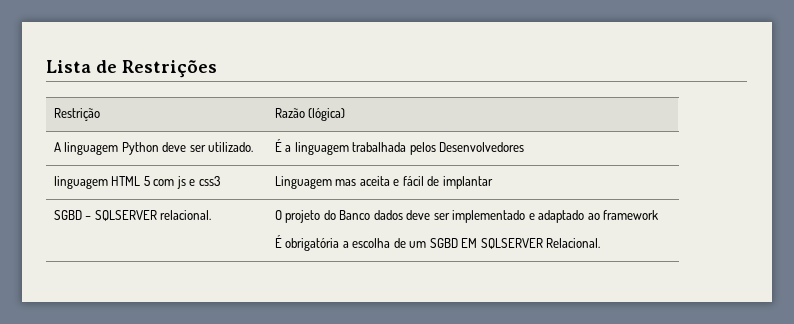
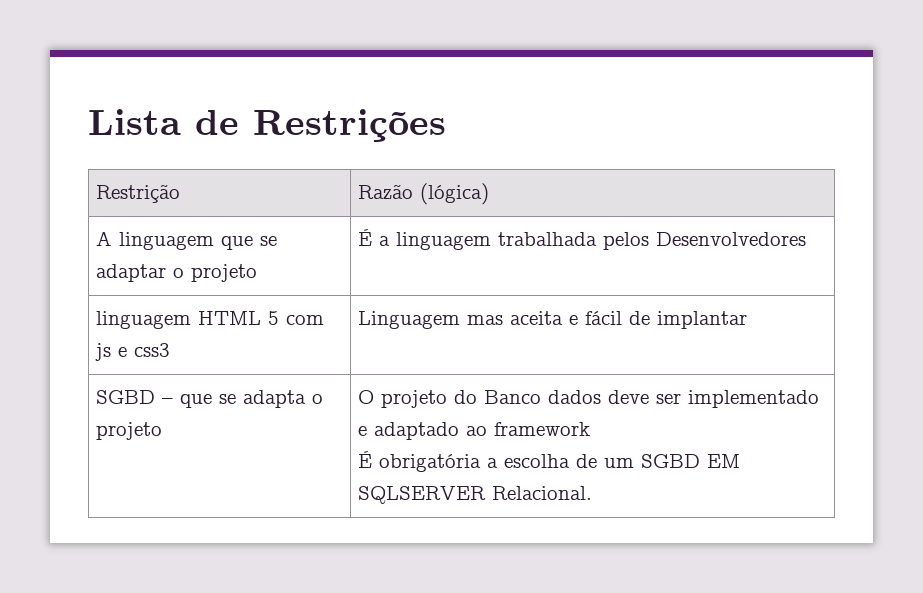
[121,142,254,155] Python deve ser utilizado. -> [221,236,278,250] [96,264,258,282] que se adaptar o projeto
[94,210,212,221] SQLSERVER relacional. -> [180,390,324,408] [96,422,163,440] que se adapta o projeto

